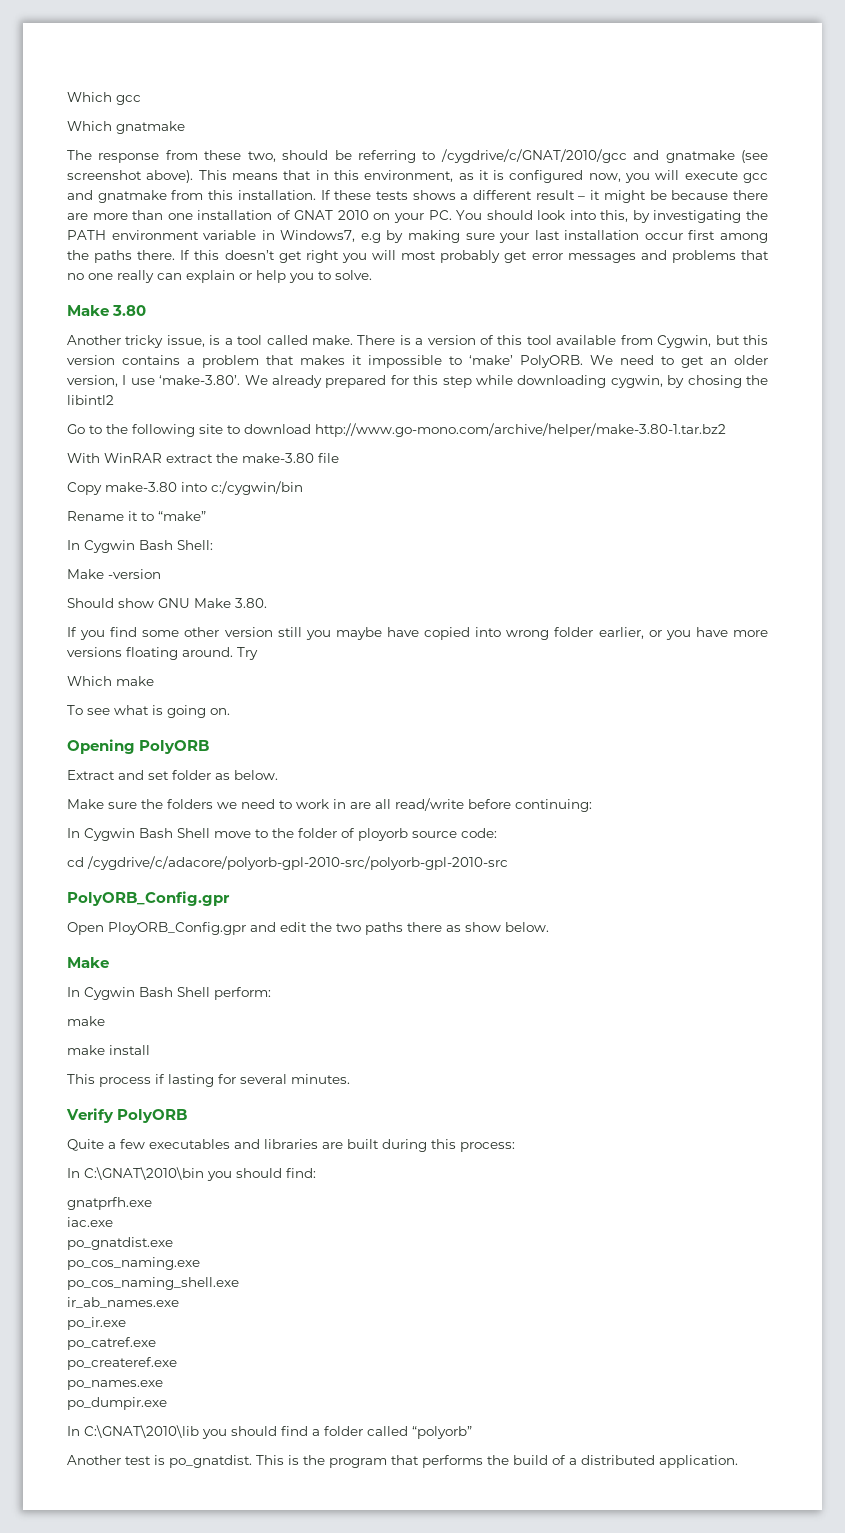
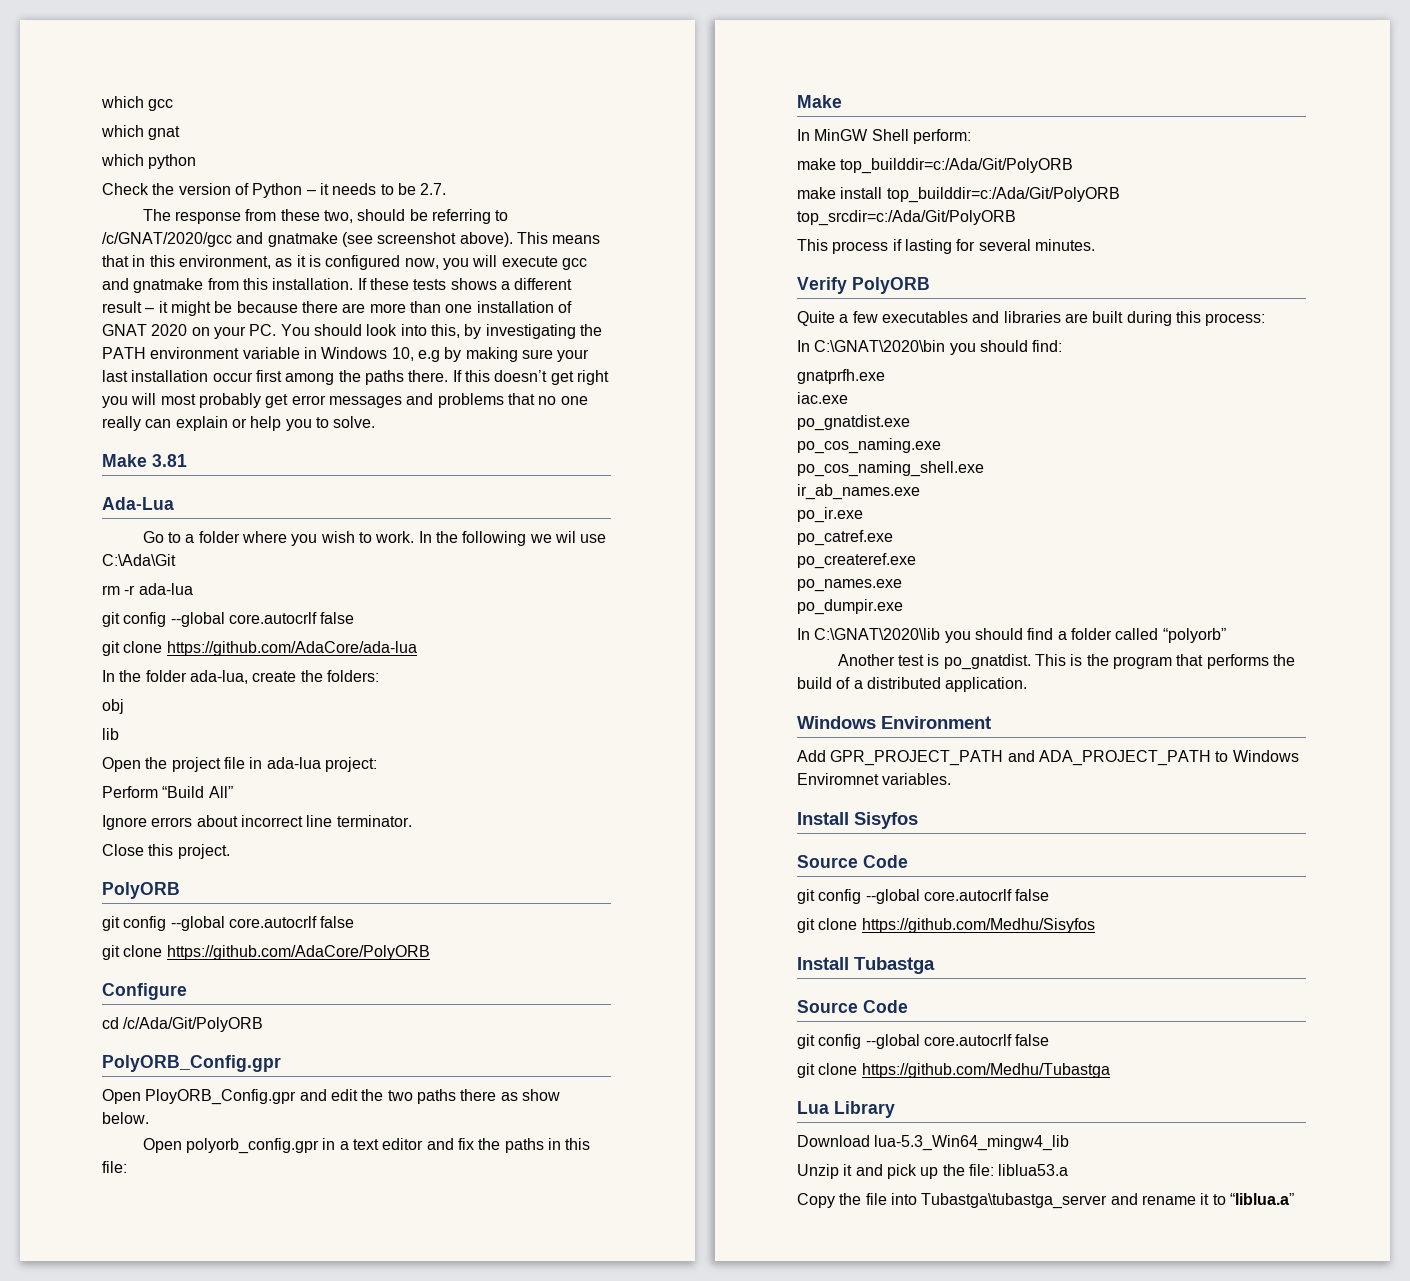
[67,92,112,102] Which -> [101,96,144,108] which
[67,121,185,134] Which gnatmake -> [101,125,181,140] [101,154,197,169] [102,183,447,198] which gnat // which python // Check the version of Python – it needs to be 2.7.
[440,149,627,163] /cygdrive/c/GNAT/2010/gcc -> [102,232,232,247] /c/GNAT/2020/gcc
[337,210,369,220] 2010 -> [151,324,188,336] 2020
[280,230,356,242] Windows7, -> [321,347,414,361] Windows 10,
[112,305,147,316] [67,335,769,348] [67,355,768,368] [67,375,768,388] [67,395,114,405] [67,423,726,437] [67,453,339,463] [67,481,303,495] [67,511,206,521] [67,540,213,553] [67,569,161,579] [67,598,267,608] [67,627,768,640] [67,647,258,660] [67,676,154,686] [67,705,230,718] [67,739,210,754] [67,770,278,780] [67,798,592,812] [67,828,497,841] 3.80 // Another tricky issue, is a tool called make. There is a version of this tool available from Cygwin, but this version contains a problem that makes it impossible to ‘make’ PolyORB. We need to get an older version, I use ‘make-3.80’. We already prepared for this step while downloading cygwin, by chosing the libintl2 // Go to the following site to download http://www.go-mono.com/archive/helper/make-3.80-1.tar.bz2 // With WinRAR extract the make-3.80 file // Copy make-3.80 into c:/cygwin/bin // Rename it to “make” // In Cygwin Bash Shell: // Make -version // Should show GNU Make 3.80. // If you find some other version still you maybe have copied into wrong folder earlier, or you have more versions floating around. Try // Which make // To see what is going on. // Opening PolyORB // Extract and set folder as below. // Make sure the folders we need to work in are all read/write before continuing: // In Cygwin Bash Shell move to the folder of ployorb source code: -> [152,454,187,467] [102,497,174,510] [142,531,607,546] [102,554,176,566] [102,583,193,595] [102,612,355,627] [102,641,417,656] [102,670,379,684] [102,699,124,714] [102,728,119,740] [102,757,377,772] [102,786,233,798] [102,815,412,830] [102,844,230,859] [102,882,180,899] [102,916,355,931] [102,945,430,960] [102,983,187,1000] 3.81 // Ada-Lua // Go to a folder where you wish to work. In the following we wil use C:\Ada\Git // rm -r ada-lua // git config --global core.autocrlf false // git clone https://github.com/AdaCore/ada-lua // In the folder ada-lua, create the folders: // obj // lib // Open the project file in ada-lua project: // Perform “Build All” // Ignore errors about incorrect line terminator. // Close this project. // PolyORB // git config --global core.autocrlf false // git clone https://github.com/AdaCore/PolyORB // Configure
[87,856,508,870] /cygdrive/c/adacore/polyorb-gpl-2010-src/polyorb-gpl-2010-src -> [123,1017,264,1032] /c/Ada/Git/PolyORB
(549, 927) none -> [142,1138,591,1154] [102,1161,127,1173] // Open polyorb_config.gpr in a text editor and fix the paths in this file:
[84,987,173,1000] Cygwin Bash -> [814,129,869,141] MinGW
(105, 1021) none -> [840,158,1074,174] top_builddir=c:/Ada/Git/PolyORB
(150, 1050) none -> [886,187,1120,203] [797,210,1016,226] top_builddir=c:/Ada/Git/PolyORB top_srcdir=c:/Ada/Git/PolyORB
[84,1167,204,1180] C:\GNAT\2010\bin -> [814,340,946,352] C:\GNAT\2020\bin
[84,1425,199,1438] C:\GNAT\2010\lib -> [814,628,941,640] C:\GNAT\2020\lib
(738, 1461) none -> [797,716,991,729] [797,750,1299,766] [797,773,952,785] [797,812,918,829] [797,855,908,868] [797,889,1050,904] [797,918,1095,933] [797,957,935,974] [797,1000,908,1013] [797,1034,1050,1049] [797,1063,1110,1078] [797,1101,895,1118] [797,1135,1070,1151] [797,1164,1069,1179] [797,1193,1294,1209] // Windows Environment // Add GPR_PROJECT_PATH and ADA_PROJECT_PATH to Windows Enviromnet variables. // Install Sisyfos // Source Code // git config --global core.autocrlf false // git clone https://github.com/Medhu/Sisyfos // Install Tubastga // Source Code // git config --global core.autocrlf false // git clone https://github.com/Medhu/Tubastga // Lua Library // Download lua-5.3_Win64_mingw4_lib // Unzip it and pick up the file: liblua53.a // Copy the file into Tubastga\tubastga_server and rename it to “liblua.a”

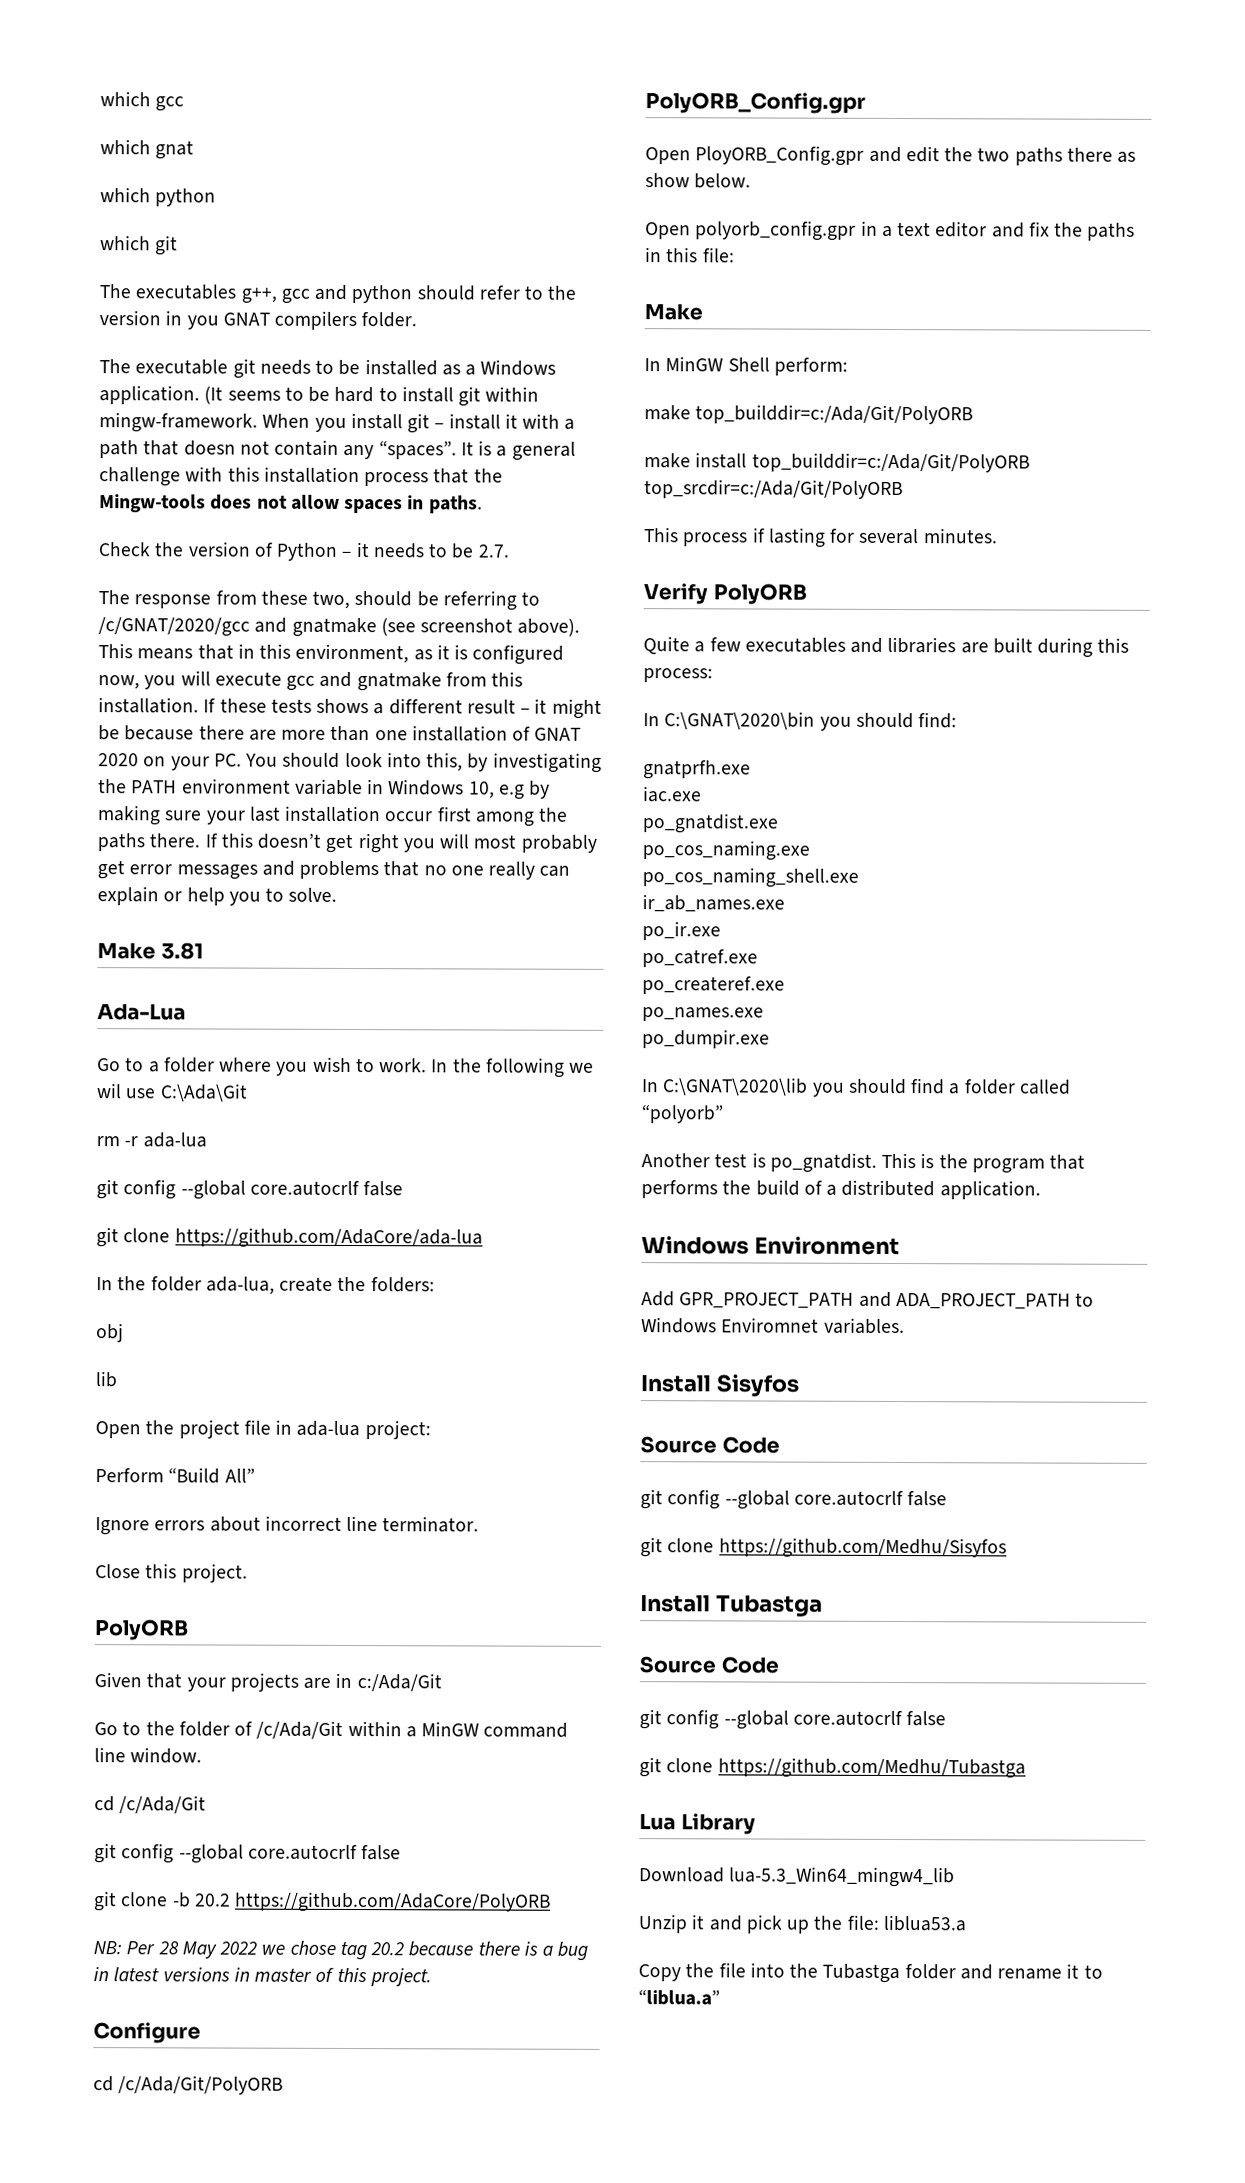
(197, 161) none -> [100,235,179,256] [99,284,577,304] [99,310,418,331] [99,358,557,379] [99,385,540,407] [99,412,576,434] [99,439,576,461] [99,466,503,487] [99,494,483,514] // which git // The executables g++, gcc and python should refer to the version in you GNAT compilers folder. // The executable git needs to be installed as a Windows application. (It seems to be hard to install git within mingw-framework. When you install git – install it with a path that doesn not contain any “spaces”. It is a general challenge with this installation process that the Mingw-tools does not allow spaces in paths.
[102,916,355,931] [102,945,163,960] // git config --global core.autocrlf false // git clone -> [94,1672,442,1692] [94,1720,569,1739] [94,1747,203,1764] [94,1795,207,1814] [94,1843,402,1864] [93,1891,231,1912] // Given that your projects are in c:/Ada/Git // Go to the folder of /c/Ada/Git within a MinGW command line window. // cd /c/Ada/Git // git config --global core.autocrlf false // git clone -b 20.2
(430, 952) none -> [93,1940,589,1961] [93,1967,432,1987] // NB: Per 28 May 2022 we chose tag 20.2 because there is a bug in latest versions in master of this project.
[921,1193,1108,1209] Tubastga\tubastga_server -> [789,1963,956,1984] the Tubastga folder

